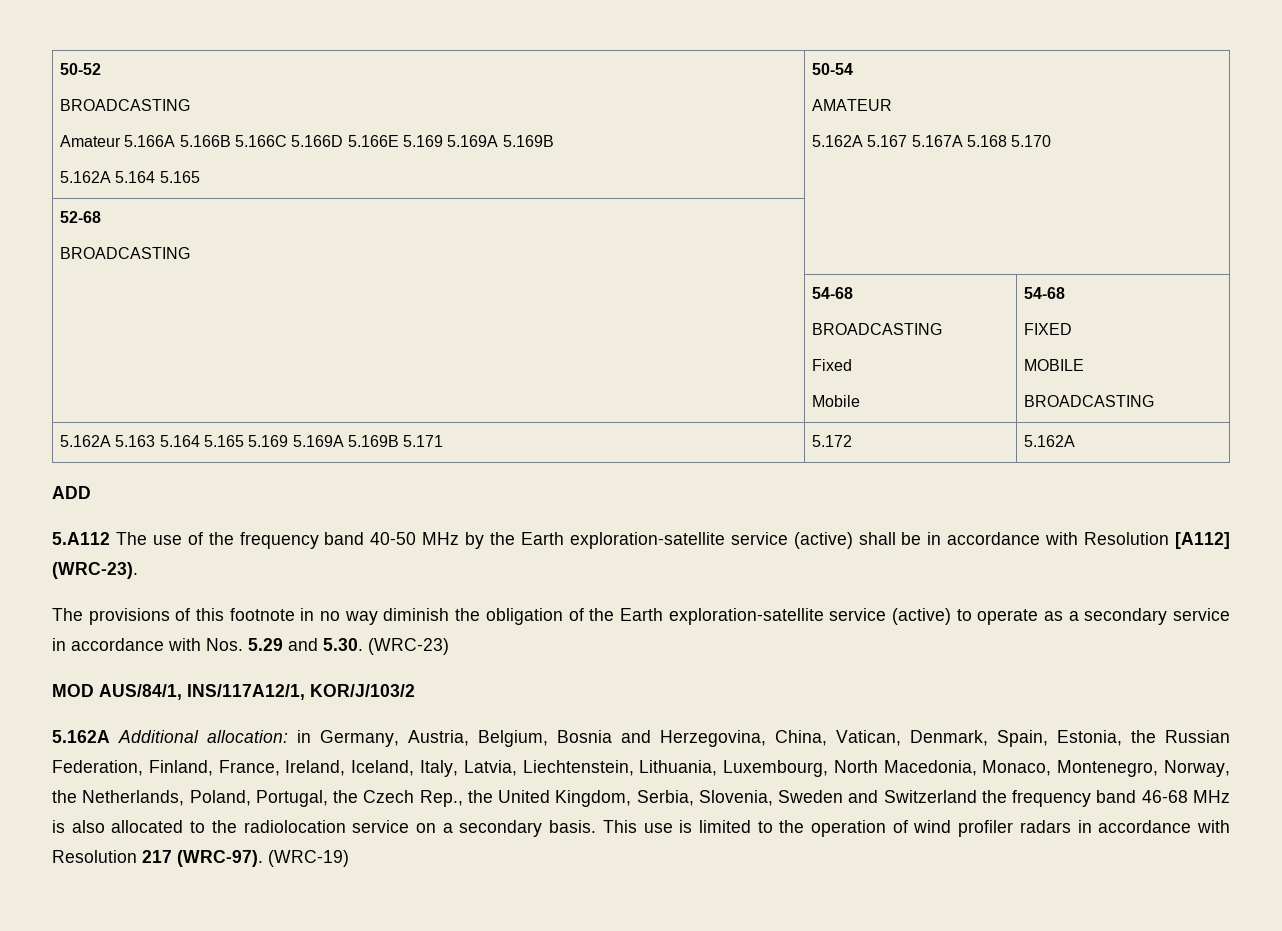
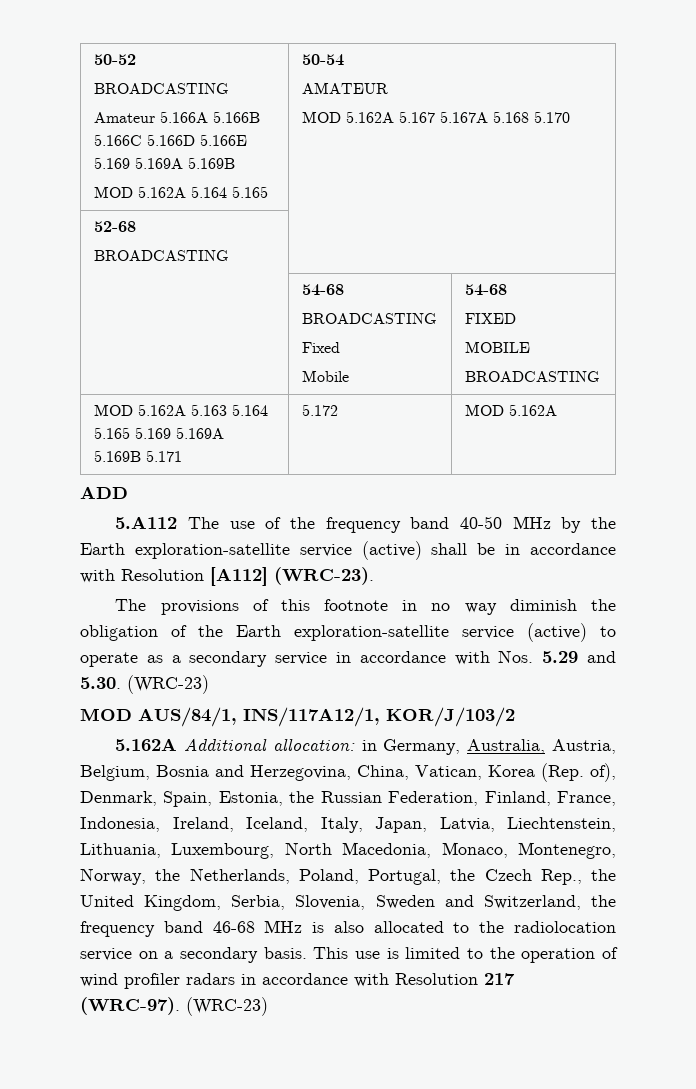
(554, 141) none -> [93,186,133,198] MOD
(893, 105) none -> [301,111,341,123] MOD
(1155, 401) none -> [93,404,133,416] MOD
(853, 441) none -> [464,404,504,416] MOD
(399, 738) none -> [467,739,546,754] Australia,
(901, 738) none -> [488,763,616,782] Korea (Rep. of),
(280, 768) none -> [80,817,160,832] Indonesia,
(458, 768) none -> [375,817,427,833] Japan,
[883,790,977,803] Switzerland -> [483,895,581,910] Switzerland,
[268,850,349,867] (WRC-19) -> [186,997,268,1016] (WRC-23)

